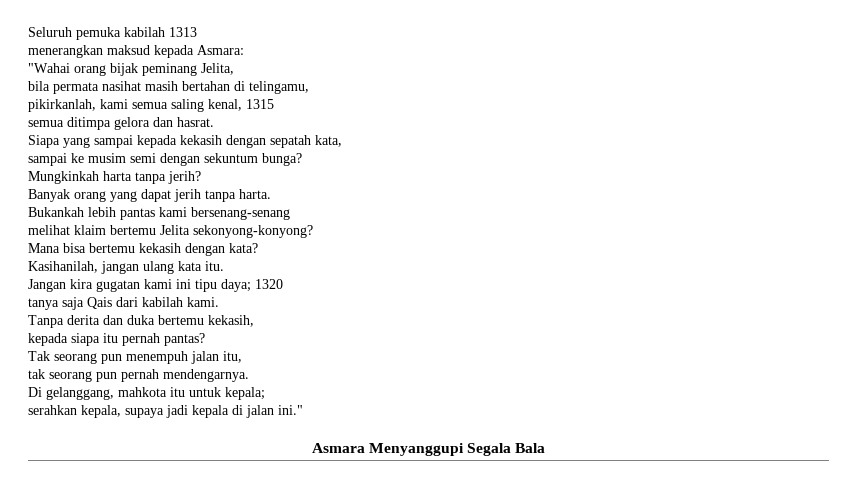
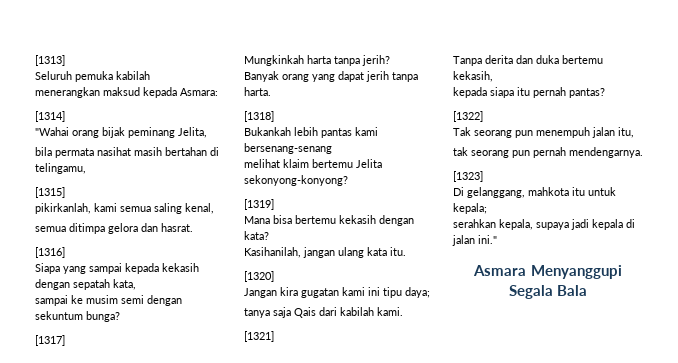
(28, 32) none -> [35,55,65,66] [1313] //
[169,27,197,37] 1313 -> (150, 75) none
(244, 50) none -> [35,111,65,122] // [1314]
(309, 87) none -> [35,187,65,198] // [1315]
[246,99,274,109] 1315 -> (214, 208) none
(214, 122) none -> [35,247,65,258] // [1316]
(302, 159) none -> [35,335,65,346] // [1317]
(271, 194) none -> [244,111,274,122] // [1318]
(313, 231) none -> [244,199,274,210] // [1319]
(224, 266) none -> [244,271,274,282] // [1320]
[255,279,283,289] 1320 -> (430, 292) none
(219, 302) none -> [244,331,274,342] // [1321]
(205, 339) none -> [453,111,483,122] // [1322]
(249, 375) none -> [453,171,483,182] // [1323]

